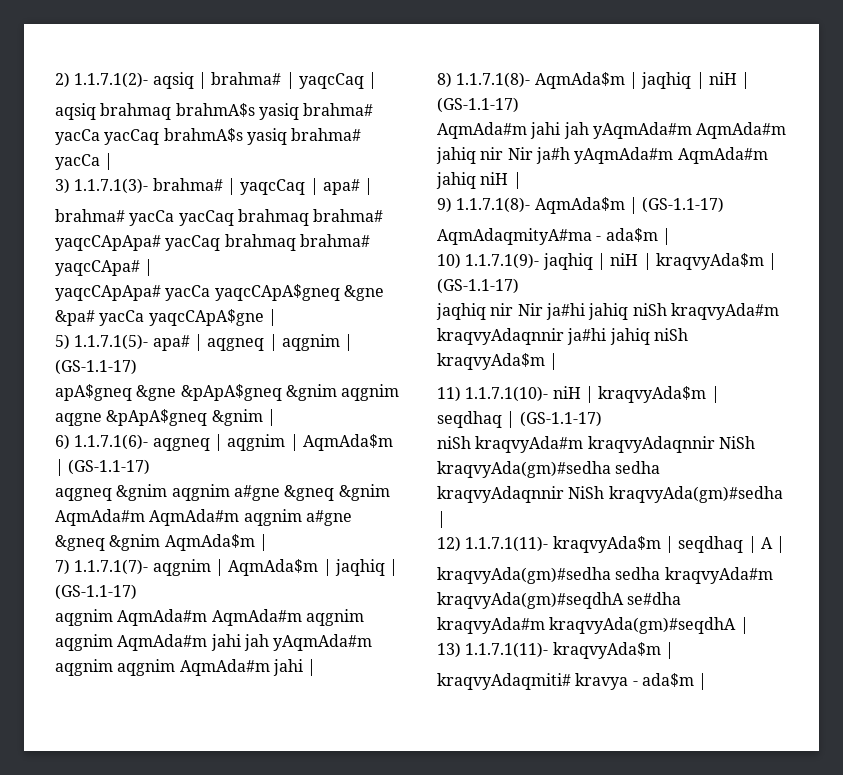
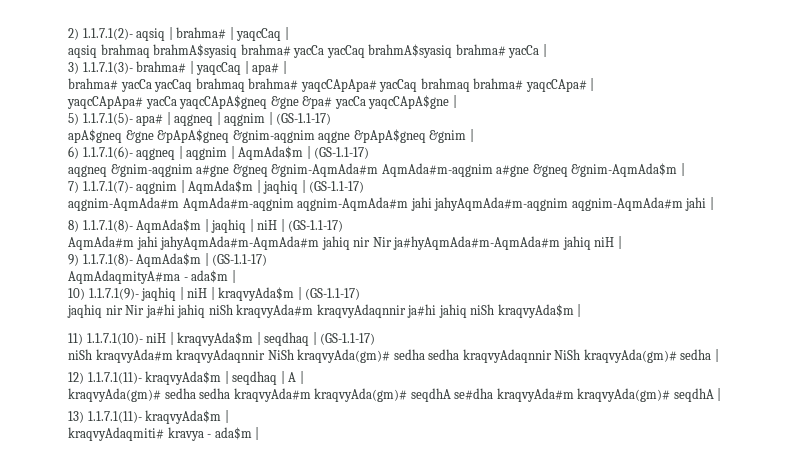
[175,103,374,120] [55,128,287,145] brahmA$s yasiq brahma# yacCa yacCaq brahmA$s yasiq -> [153,44,453,58] brahmA$syasiq brahma# yacCa yacCaq brahmA$syasiq
[285,384,400,401] &gnim aqgnim -> [232,130,315,143] &gnim-aqgnim
[116,484,390,501] [55,509,352,526] [55,534,255,551] &gnim aqgnim a#gne &gneq &gnim AqmAda#m AqmAda#m aqgnim a#gne &gneq &gnim AqmAda$m -> [110,163,678,177] &gnim-aqgnim a#gne &gneq &gnim-AqmAda#m AqmAda#m-aqgnim a#gne &gneq &gnim-AqmAda$m
[55,609,364,626] [55,634,373,651] [55,659,270,676] aqgnim AqmAda#m AqmAda#m aqgnim aqgnim AqmAda#m jahi jah yAqmAda#m aqgnim aqgnim AqmAda#m -> [68,197,683,211] aqgnim-AqmAda#m AqmAda#m-aqgnim aqgnim-AqmAda#m jahi jahyAqmAda#m-aqgnim aqgnim-AqmAda#m
[563,122,787,139] [436,147,768,164] jah yAqmAda#m AqmAda#m jahiq nir Nir ja#h yAqmAda#m AqmAda#m -> [160,236,561,250] jahyAqmAda#m-AqmAda#m jahiq nir Nir ja#hyAqmAda#m-AqmAda#m
[437,461,611,478] kraqvyAda(gm)#sedha -> [297,349,425,363] kraqvyAda(gm)# sedha
[608,486,783,503] kraqvyAda(gm)#sedha -> [583,349,712,363] kraqvyAda(gm)# sedha
[437,567,773,584] [437,592,682,609] [437,617,737,634] kraqvyAda(gm)#sedha sedha kraqvyAda#m kraqvyAda(gm)#seqdhA se#dha kraqvyAda#m kraqvyAda(gm)#seqdhA -> [68,388,714,402] kraqvyAda(gm)# sedha sedha kraqvyAda#m kraqvyAda(gm)# seqdhA se#dha kraqvyAda#m kraqvyAda(gm)# seqdhA

